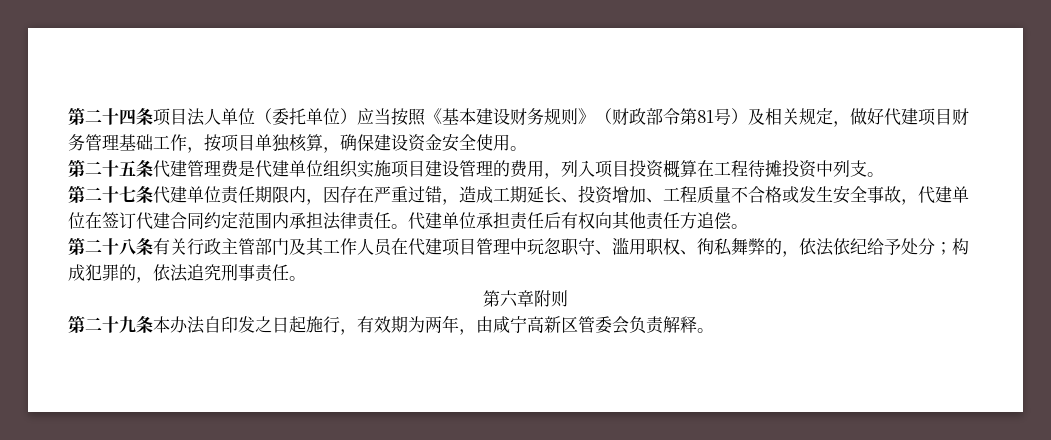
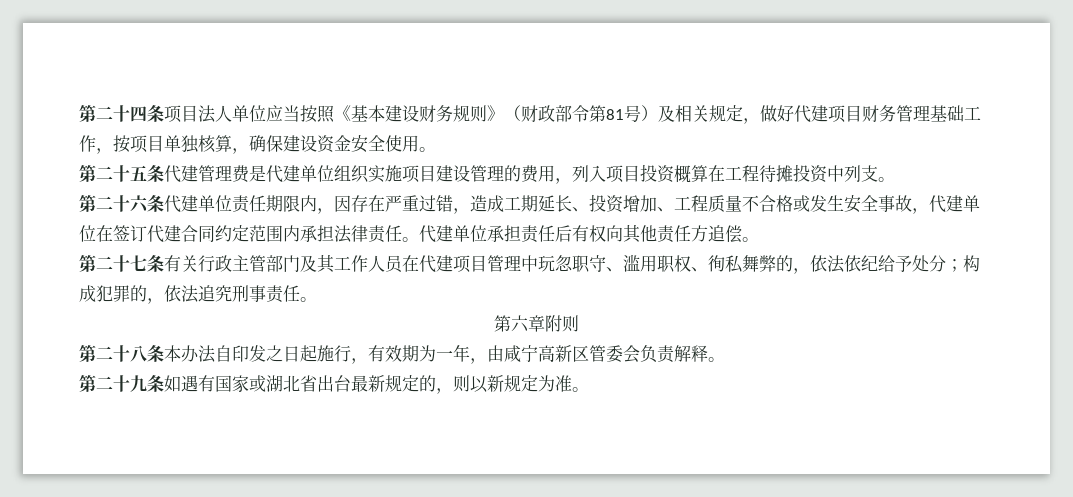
[255,108,357,126] （委托单位） -> (266, 113) none
[119,186,136,203] 七 -> [130,195,149,213] 六
[119,238,136,255] 八 -> [130,255,147,272] 七
[119,316,136,333] 九 -> [130,345,147,362] 八
[425,316,442,333] 两 -> [436,350,453,360] 一
(714, 330) none -> [79,374,589,394] // 第二十九条如遇有国家或湖北省出台最新规定的，则以新规定为准。

